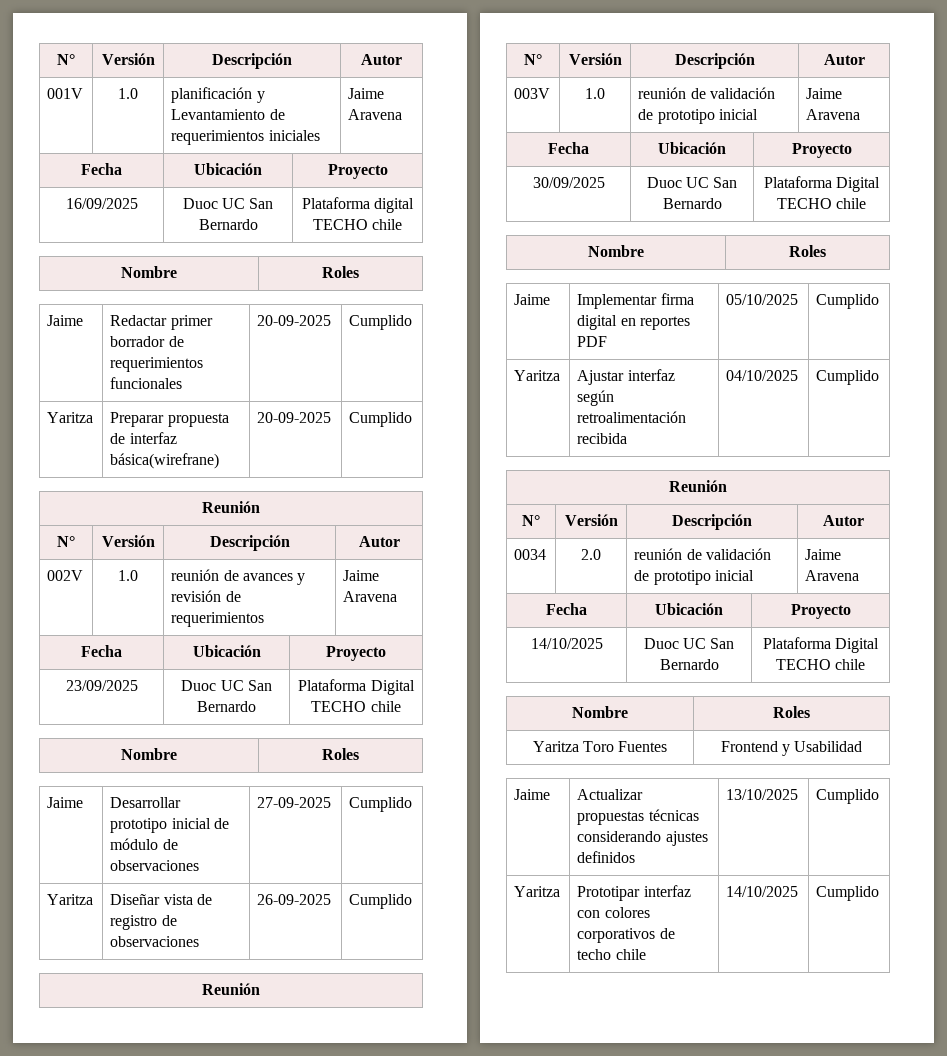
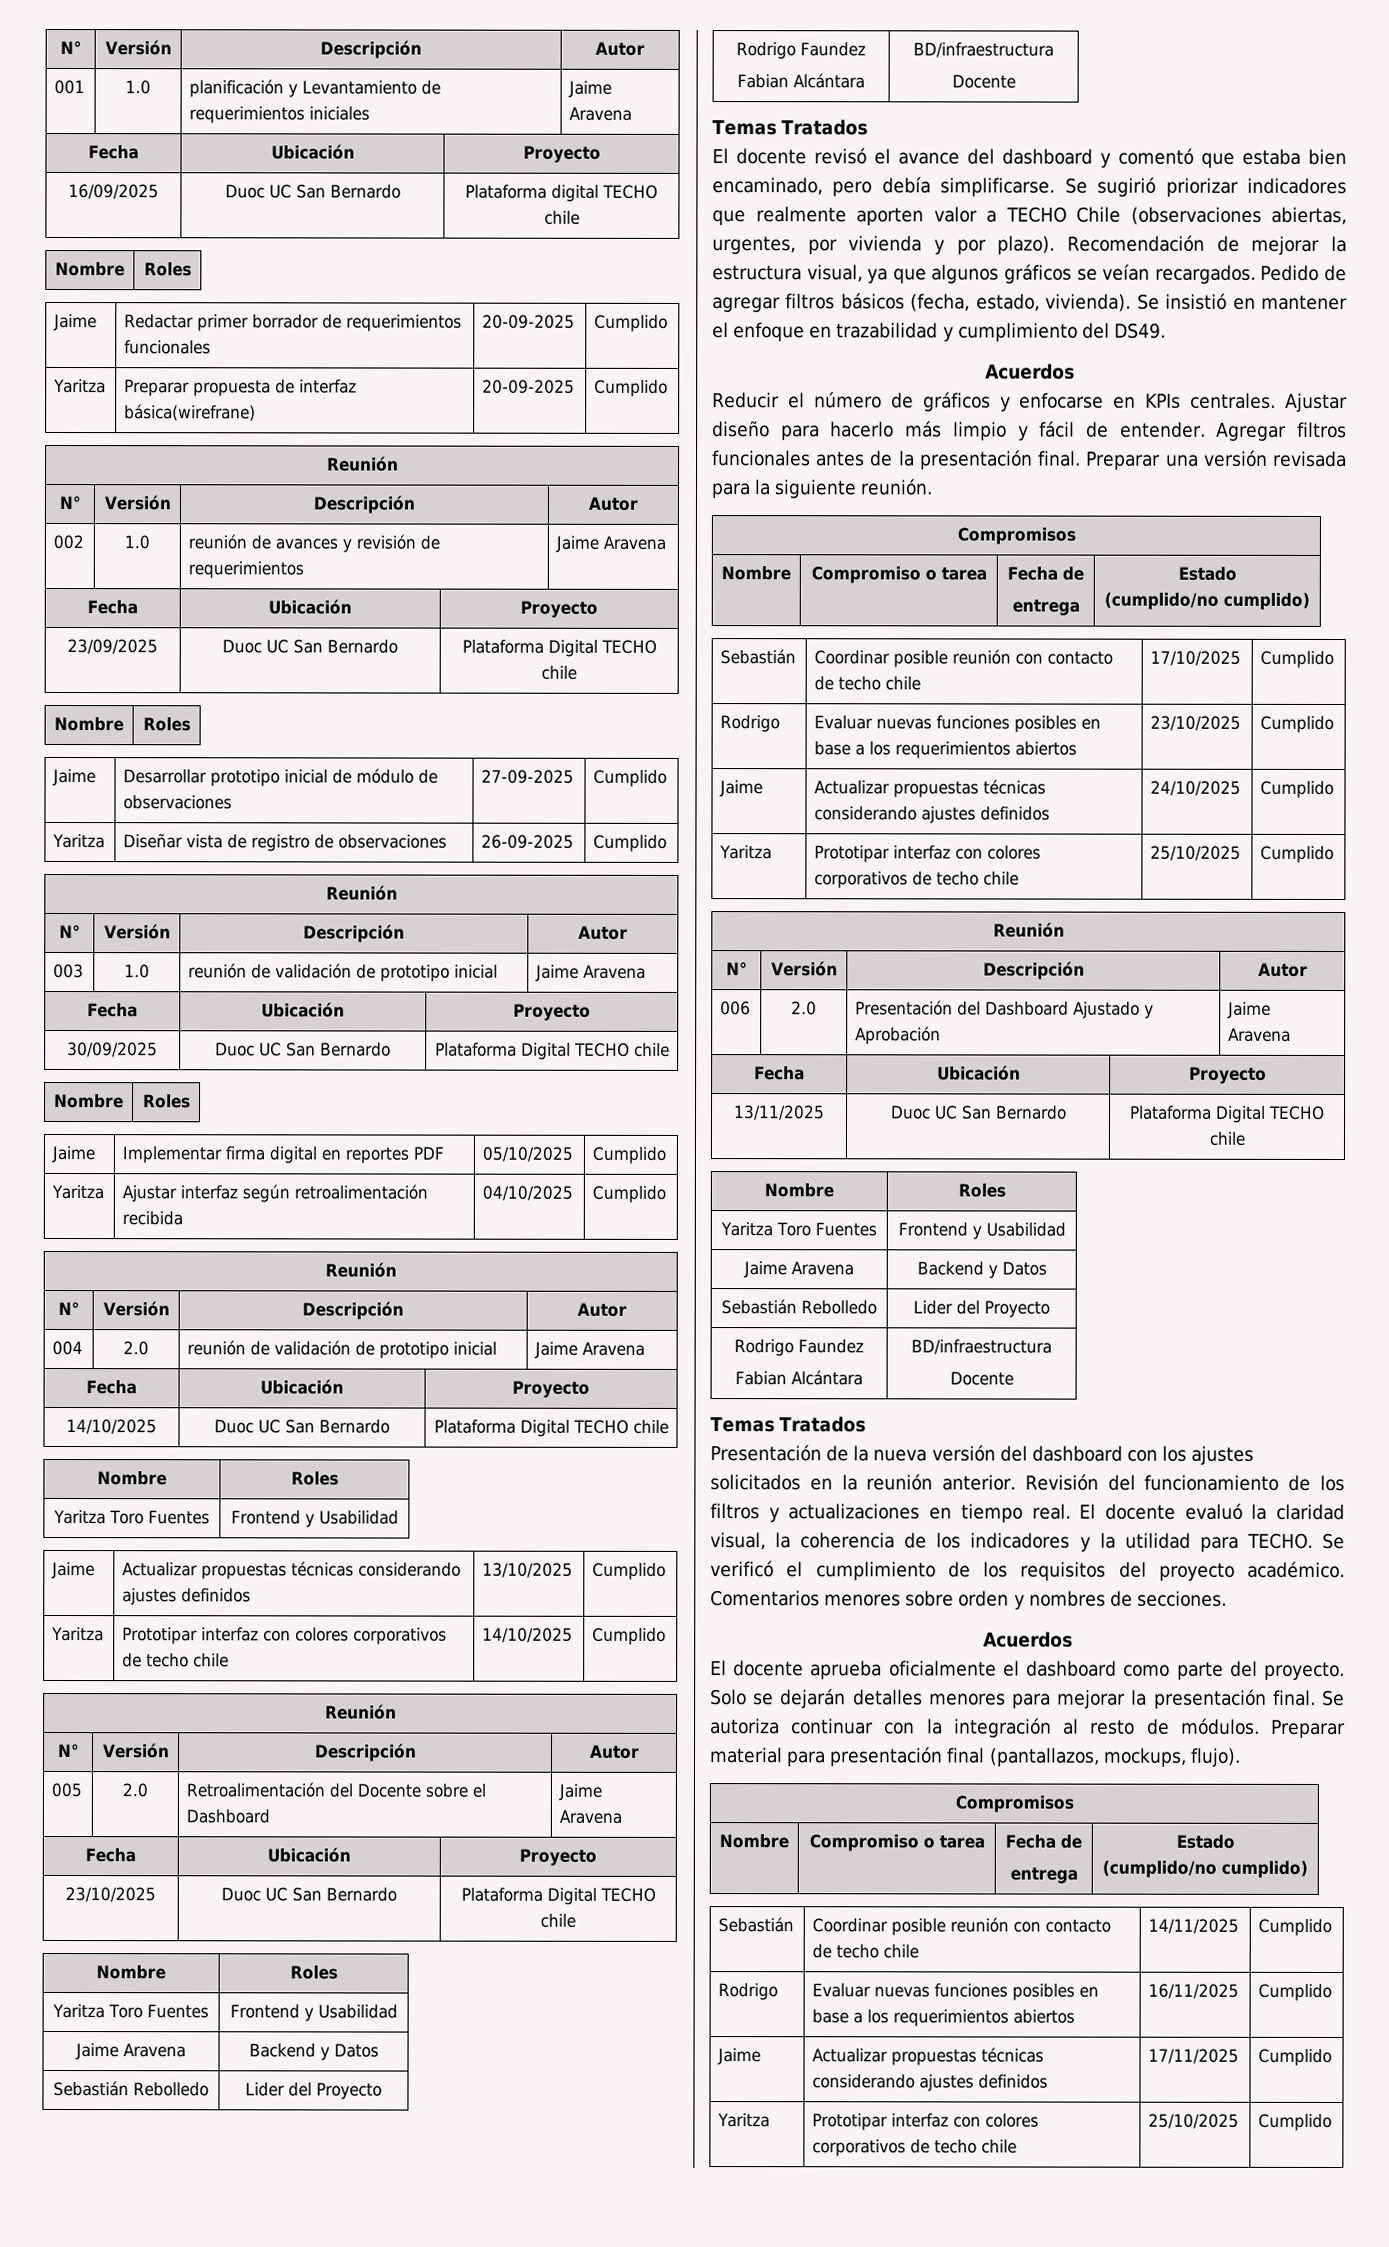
[57,54,75,65] [101,53,155,65] [212,53,292,69] [361,54,402,65] [47,88,84,99] N° | Versión | Descripción | Autor // 001V -> [59,41,82,55] [104,40,172,56] [320,40,422,59] [595,41,645,56] [54,79,86,95] N° | Versión | Descripción | Autor // 001
[47,570,84,581] 002V -> [53,534,85,550] 002
[514,88,551,99] 003V -> [53,963,85,979] 003
[514,549,547,560] 0034 -> [52,1340,84,1356] 004
(880, 893) none -> [324,1704,397,1720] [57,1743,80,1758] [102,1743,170,1759] [313,1743,417,1762] [589,1744,640,1759] [51,1782,83,1798] [122,1783,148,1798] [186,1782,487,1798] [186,1809,271,1824] [558,1783,603,1801] [559,1809,623,1824] [85,1848,136,1863] [267,1847,351,1863] [519,1848,597,1866] [65,1887,156,1903] [221,1887,397,1902] [460,1887,656,1905] [540,1913,576,1928] [96,1965,166,1980] [289,1965,338,1980] [52,2003,209,2019] [229,2004,398,2022] [75,2043,186,2061] [248,2043,379,2061] [53,2080,210,2097] [245,2082,382,2100] [736,42,866,60] [737,73,865,89] [913,42,1054,58] [951,74,1016,89] [712,119,869,136] [712,147,1347,168] [712,176,1347,197] [712,206,1347,226] [712,234,1347,255] [712,263,1347,284] [712,292,1348,313] [712,322,1166,342] [984,363,1075,380] [712,391,1348,413] [712,420,1347,441] [712,449,1347,470] [711,478,934,499] [956,527,1076,545] [721,566,791,581] [810,566,987,584] [1007,566,1084,581] [1011,599,1080,616] [1177,566,1237,581] [1104,592,1310,610] [720,649,797,665] [814,649,1114,668] [814,676,922,691] [1150,650,1242,666] [1260,650,1335,669] [720,715,781,733] [814,715,1102,733] [814,741,1078,759] [1150,715,1242,731] [1260,715,1335,734] [719,780,764,798] [814,779,1047,798] [814,806,1051,824] [1150,780,1242,796] [1260,780,1335,799] [719,845,773,860] [814,845,1042,863] [814,871,1020,889] [1150,845,1242,861] [1260,845,1335,864] [992,922,1065,938] [725,962,748,976] [770,961,838,977] [982,961,1085,980] [1257,962,1308,977] [720,1001,752,1016] [791,1001,817,1016] [855,1000,1155,1019] [855,1026,942,1045] [1227,1001,1272,1019] [1228,1027,1292,1042] [754,1066,805,1081] [936,1065,1021,1081] [1188,1066,1267,1084] [734,1105,825,1121] [890,1105,1067,1120] [1130,1105,1325,1123] [1208,1131,1245,1146] [764,1183,834,1198] [957,1183,1006,1198] [720,1222,877,1237] [897,1222,1066,1240] [743,1261,854,1279] [916,1261,1047,1279] [721,1299,878,1315] [913,1300,1050,1318] [734,1339,864,1357] [735,1370,863,1386] [911,1339,1052,1355] [949,1371,1014,1386] [710,1416,867,1433] [710,1444,1255,1465] [710,1473,1345,1492] [710,1502,1345,1523] [710,1532,1345,1552] [710,1560,1345,1581] [710,1590,1227,1610] [982,1631,1073,1648] [710,1660,1345,1681] [710,1688,1345,1709] [710,1717,1346,1739] [709,1746,1241,1767] [954,1795,1074,1813] [719,1834,789,1849] [808,1834,985,1852] [1005,1834,1082,1849] [1009,1867,1078,1884] [1175,1834,1235,1849] [1102,1860,1308,1878] [718,1917,795,1933] [812,1917,1112,1936] [812,1944,920,1959] [1148,1918,1240,1934] [1258,1918,1333,1937] [718,1983,779,2001] [812,1983,1100,2001] [812,2009,1076,2027] [1148,1983,1240,1999] [1258,1983,1333,2002] [717,2048,762,2066] [812,2047,1045,2066] [812,2074,1049,2092] [1148,2048,1240,2064] [1258,2048,1333,2067] [717,2113,771,2128] [812,2113,1040,2131] [812,2139,1018,2157] [1148,2113,1240,2129] [1258,2113,1333,2132] // Reunión // N° | Versión | Descripción | Autor // 005 | 2.0 | Retroalimentación del Docente sobre el Dashboard | Jaime Aravena // Fecha | Ubicación | Proyecto // 23/10/2025 | Duoc UC San Bernardo | Plataforma Digital TECHO chile // Nombre | Roles // Yaritza Toro Fuentes | Frontend y Usabilidad // Jaime Aravena | Backend y Datos // Sebastián Rebolledo | Lider del Proyecto // Rodrigo Faundez // Fabian Alcántara | BD/infraestructura // Docente // Temas Tratados // El docente revisó el avance del dashboard y comentó que estaba bien encaminado, pero debía simplificarse. Se sugirió priorizar indicadores que realmente aporten valor a TECHO Chile (observaciones abiertas, urgentes, por vivienda y por plazo). Recomendación de mejorar la estructura visual, ya que algunos gráficos se veían recargados. Pedido de agregar filtros básicos (fecha, estado, vivienda). Se insistió en mantener el enfoque en trazabilidad y cumplimiento del DS49. // Acuerdos // Reducir el número de gráficos y enfocarse en KPIs centrales. Ajustar diseño para hacerlo más limpio y fácil de entender. Agregar filtros funcionales antes de la presentación final. Preparar una versión revisada para la siguiente reunión. // Compromisos // Nombre | Compromiso o tarea | Fecha de // entrega | Estado // (cumplido/no cumplido) // Sebastián | Coordinar posible reunión con contacto de techo chile | 17/10/2025 | Cumplido // Rodrigo | Evaluar nuevas funciones posibles en base a los requerimientos abiertos | 23/10/2025 | Cumplido // Jaime | Actualizar propuestas técnicas considerando ajustes definidos | 24/10/2025 | Cumplido // Yaritza | Prototipar interfaz con colores corporativos de techo chile | 25/10/2025 | Cumplido // Reunión // N° | Versión | Descripción | Autor // 006 | 2.0 | Presentación del Dashboard Ajustado y Aprobación | Jaime Aravena // Fecha | Ubicación | Proyecto // 13/11/2025 | Duoc UC San Bernardo | Plataforma Digital TECHO chile // Nombre | Roles // Yaritza Toro Fuentes | Frontend y Usabilidad // Jaime Aravena | Backend y Datos // Sebastián Rebolledo | Lider del Proyecto // Rodrigo Faundez // Fabian Alcántara | BD/infraestructura // Docente // Temas Tratados // Presentación de la nueva versión del dashboard con los ajustes solicitados en la reunión anterior. Revisión del funcionamiento de los filtros y actualizaciones en tiempo real. El docente evaluó la claridad visual, la coherencia de los indicadores y la utilidad para TECHO. Se verificó el cumplimiento de los requisitos del proyecto académico. Comentarios menores sobre orden y nombres de secciones. // Acuerdos // El docente aprueba oficialmente el dashboard como parte del proyecto. Solo se dejarán detalles menores para mejorar la presentación final. Se autoriza continuar con la integración al resto de módulos. Preparar material para presentación final (pantallazos, mockups, flujo). // Compromisos // Nombre | Compromiso o tarea | Fecha de // entrega | Estado // (cumplido/no cumplido) // Sebastián | Coordinar posible reunión con contacto de techo chile | 14/11/2025 | Cumplido // Rodrigo | Evaluar nuevas funciones posibles en base a los requerimientos abiertos | 16/11/2025 | Cumplido // Jaime | Actualizar propuestas técnicas considerando ajustes definidos | 17/11/2025 | Cumplido // Yaritza | Prototipar interfaz con colores corporativos de techo chile | 25/10/2025 | Cumplido

